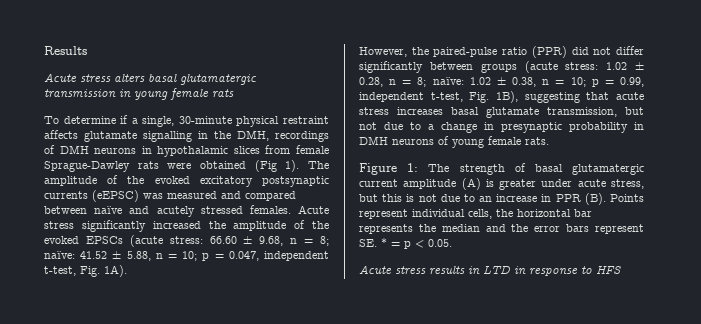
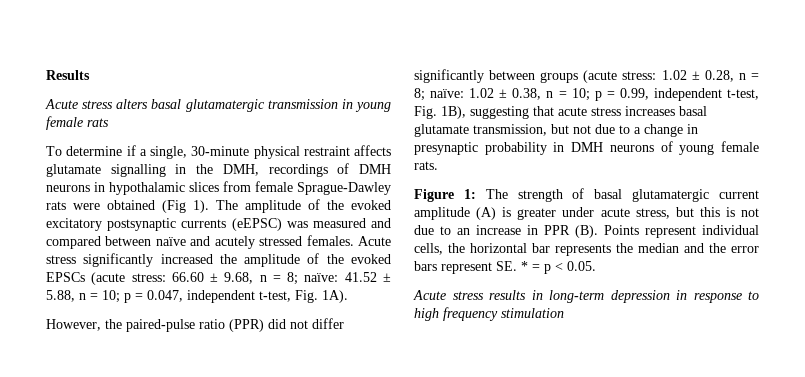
[483,266,510,274] LTD -> [549,290,670,303] long-term depression
[596,266,621,274] HFS -> [414,307,564,321] high frequency stimulation

